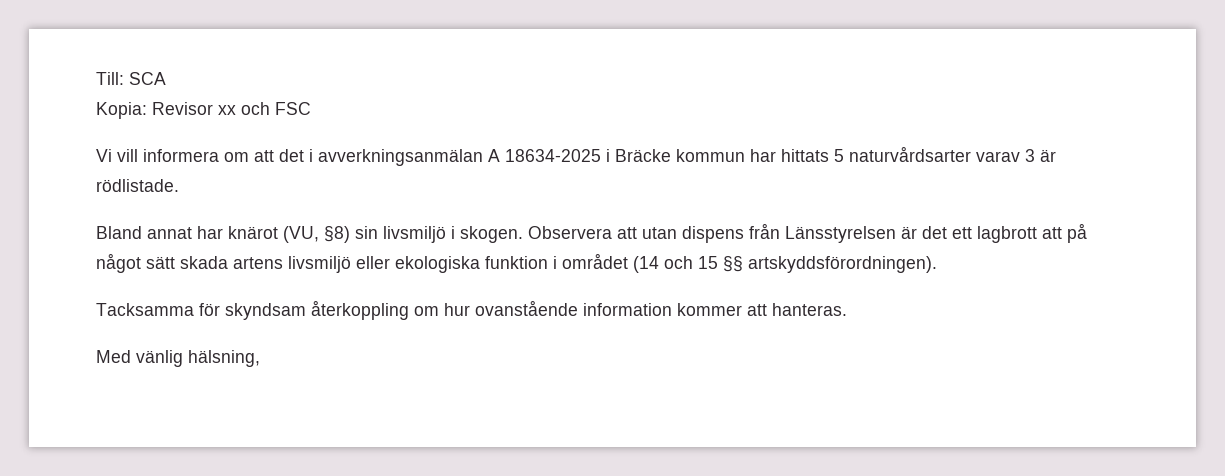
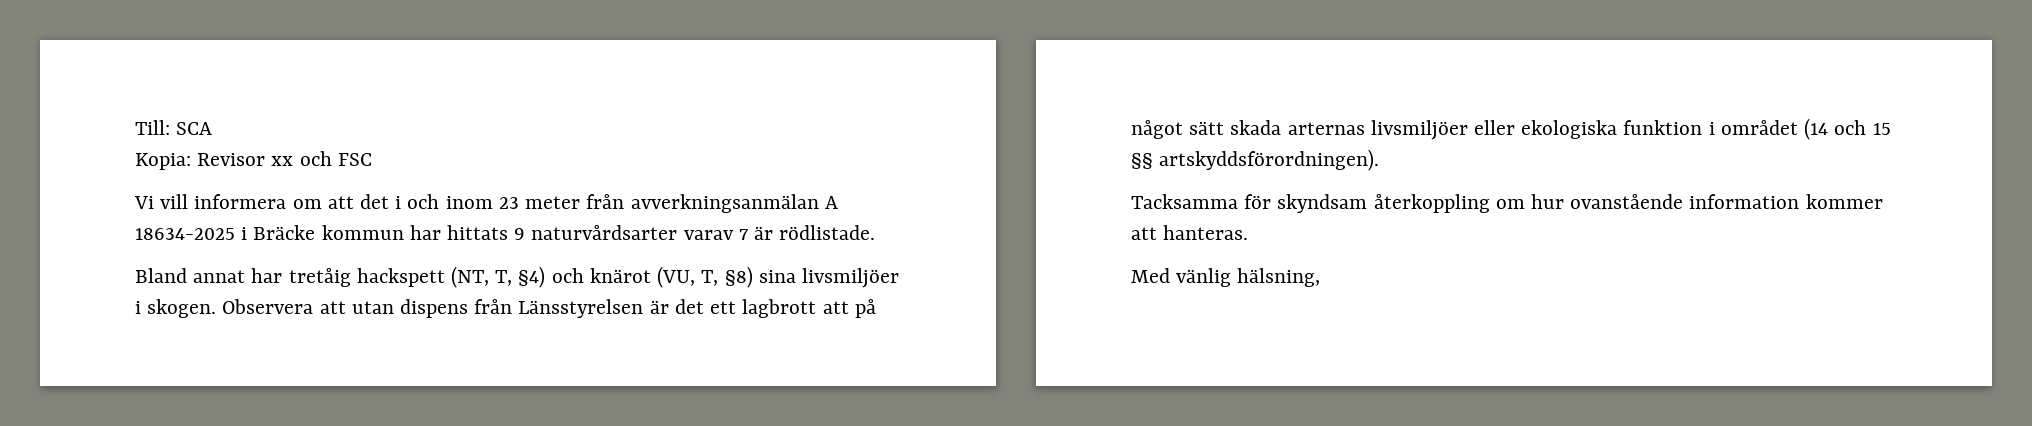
(313, 155) none -> [407,194,625,209] och inom 23 meter från
[834,149,844,162] 5 -> [514,228,526,240] 9
[1025,149,1035,162] 3 -> [738,229,748,240] 7
[228,226,446,243] knärot (VU, §8) sin livsmiljö -> [288,266,899,288] tretåig hackspett (NT, T, §4) och knärot (VU, T, §8) sina livsmiljöer
[233,256,351,273] artens livsmiljö -> [1287,120,1468,140] arternas livsmiljöer

